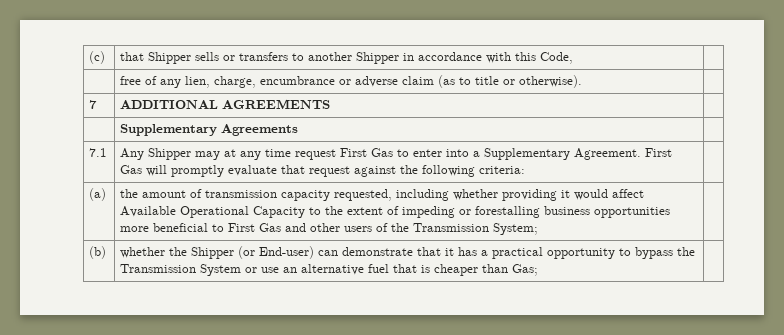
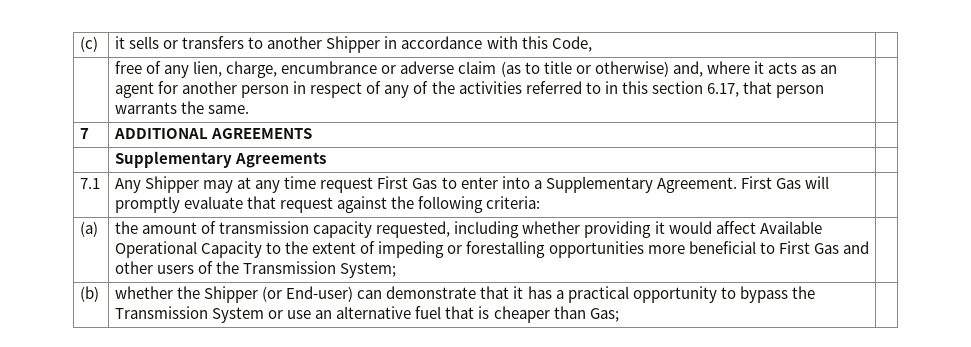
[120,52,192,64] that Shipper -> [115,36,126,49] it
[519,75,583,88] otherwise). -> [594,61,838,77] [115,81,824,98] [115,101,250,114] otherwise) and, where it acts as an agent for another person in respect of any of the activities referred to in this section 6.17, that person warrants the same.
[544,206,591,215] business -> (546, 249) none

